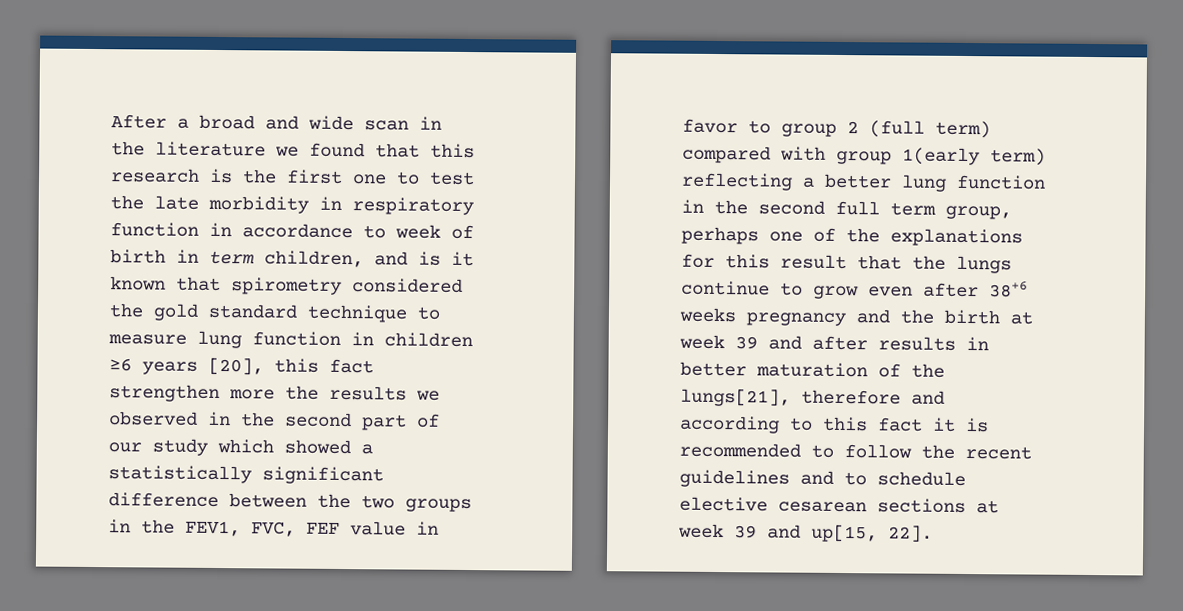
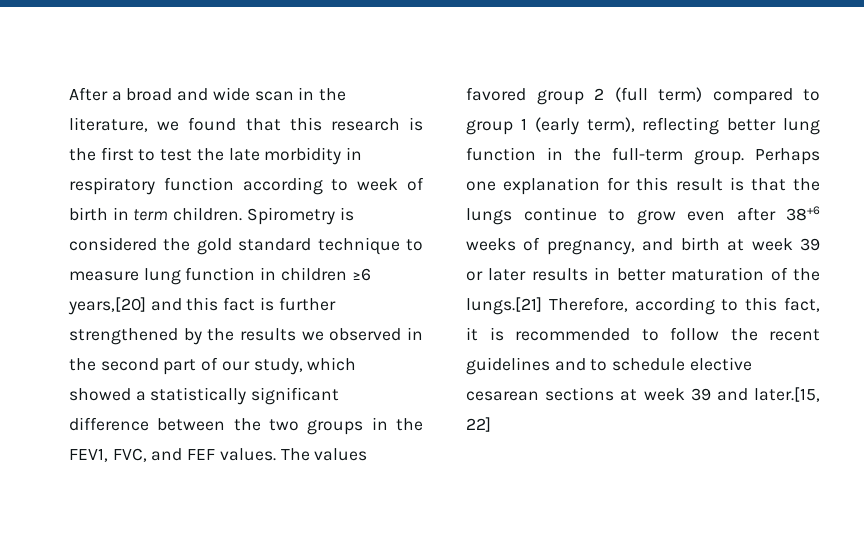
[155,141,266,157] literature -> [69,117,148,132] literature,
[352,174,387,185] one -> (134, 154) none
[209,222,353,239] in accordance -> [242,177,323,195] according
[264,250,474,268] [110,276,342,295] children, and is it known that spirometry -> [173,207,354,225] children. Spirometry is
[142,357,374,376] [109,384,275,403] years [20], this fact strengthen more -> [68,297,336,315] [69,328,202,345] years,[20] and this fact is further strengthened by
[152,438,208,456] study -> [253,358,303,375] study,
[306,521,439,536] [682,118,771,134] FEF value in favor to -> [151,448,368,461] [466,87,526,101] and FEF values. The values favored
[780,146,1046,166] [681,172,815,191] with group 1(early term) reflecting a -> [803,89,820,101] [466,117,720,135] to group 1 (early term), reflecting
[758,200,1012,220] [681,226,1023,247] second full term group, perhaps one of the explanations -> [612,147,820,165] [466,177,601,195] full-term group. Perhaps one explanation
(847, 262) none -> [729,177,744,191] is
[746,309,934,327] pregnancy and the -> [523,237,674,255] of pregnancy, and
[768,335,868,351] and after -> [466,268,527,281] or later
[680,388,945,407] lungs[21], therefore and -> [466,297,628,315] lungs.[21] Therefore,
[877,417,923,432] fact -> [784,297,820,312] fact,
[811,524,933,543] up[15, 22]. -> [754,387,820,402] [466,417,491,432] later.[15, 22]

